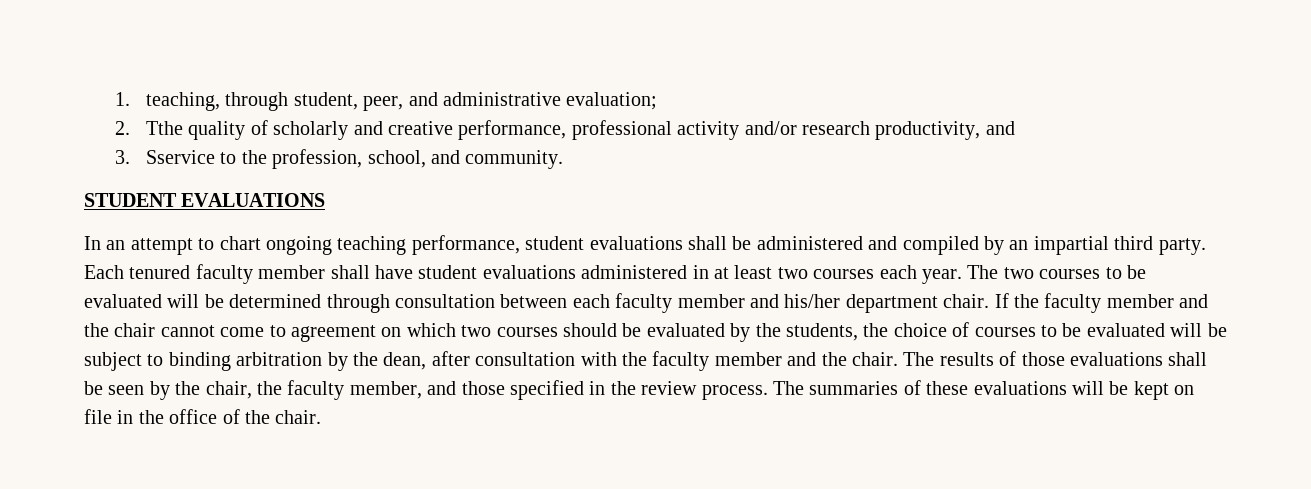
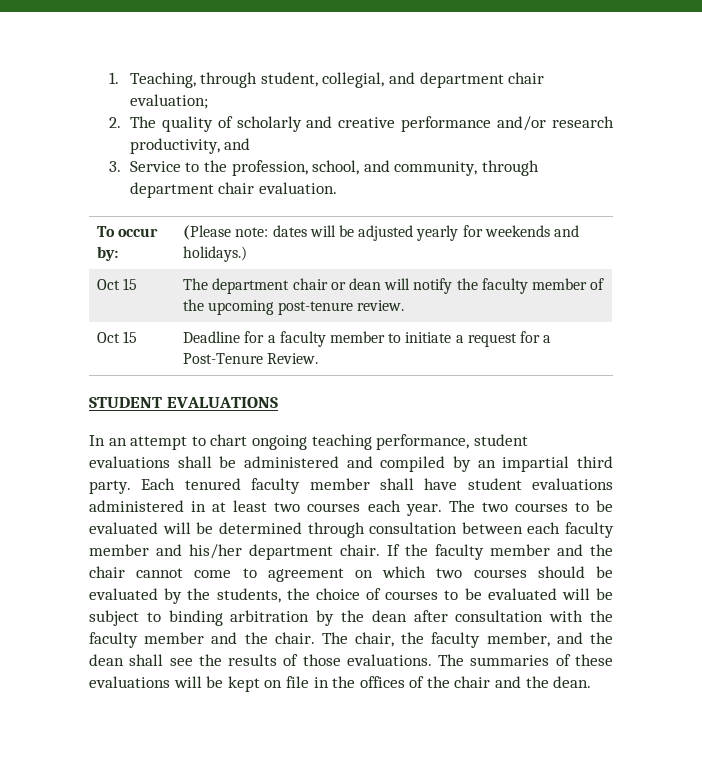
[146,92,221,111] teaching, -> [129,72,196,88] Teaching,
[363,92,562,111] peer, and administrative -> [322,72,545,88] collegial, and department chair
[146,121,184,135] Tthe -> [129,116,156,128] The
[458,120,740,140] performance, professional activity -> [401,116,492,132] performance
[146,150,216,164] Sservice -> [129,161,181,172] Service
[465,150,564,169] community. -> [394,160,539,176] [129,182,338,198] [97,226,159,237] [97,246,119,261] [183,225,579,241] [183,246,248,262] [97,278,138,290] [183,278,605,294] [183,299,404,315] [97,331,138,343] [183,331,552,347] [183,353,319,364] community, through department chair evaluation. // To occur by: | (Please note: dates will be adjusted yearly for weekends and holidays.) // Oct 15 | The department chair or dean will notify the faculty member of the upcoming post-tenure review. // Oct 15 | Deadline for a faculty member to initiate a request for a Post-Tenure Review.
[383,352,427,370] dean, -> [371,610,407,622] dean
[939,351,1208,366] [84,381,201,400] results of those evaluations shall be seen by the -> (348, 638) none
[461,380,768,400] those specified in the review process. -> [590,632,613,644] [89,654,432,666] the dean shall see the results of those evaluations.
[169,409,322,424] office of the chair. -> [359,676,592,688] offices of the chair and the dean.

